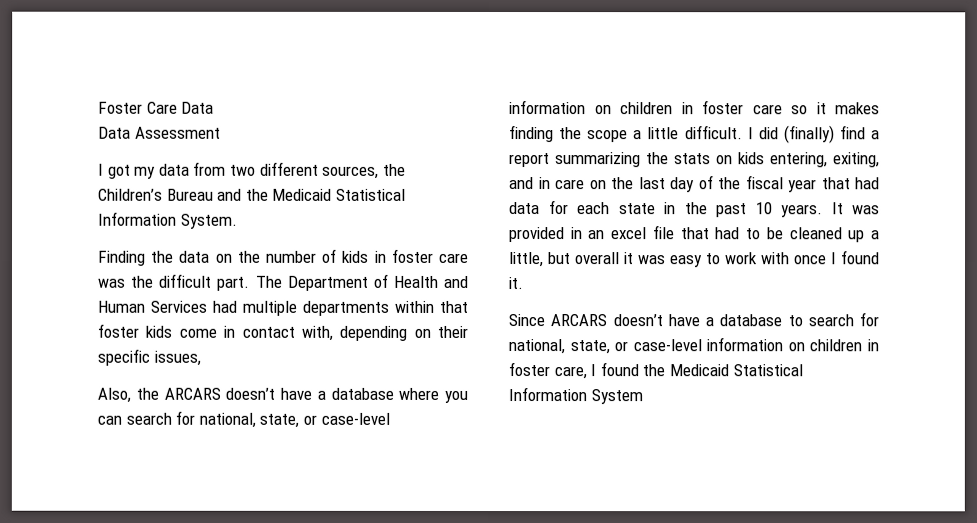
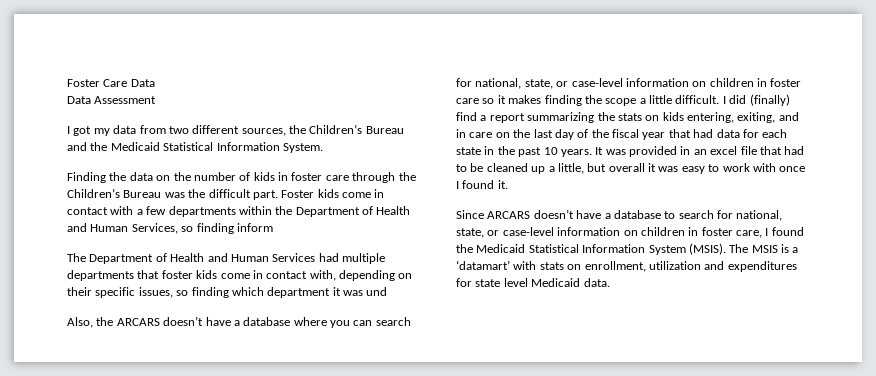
[97,273,250,291] was the difficult part. -> [352,172,416,183] [67,188,385,200] [67,206,411,217] [67,223,273,234] through the Children’s Bureau was the difficult part. Foster kids come in contact with a few departments within the Department of Health and Human Services, so finding inform //
[394,300,434,313] within -> (134, 275) none
(201, 358) none -> [176,287,388,298] so finding which department it was und
(643, 397) none -> [688,243,799,255] [456,260,797,272] [456,278,610,287] (MSIS). The MSIS is a ‘datamart’ with stats on enrollment, utilization and expenditures for state level Medicaid data.

